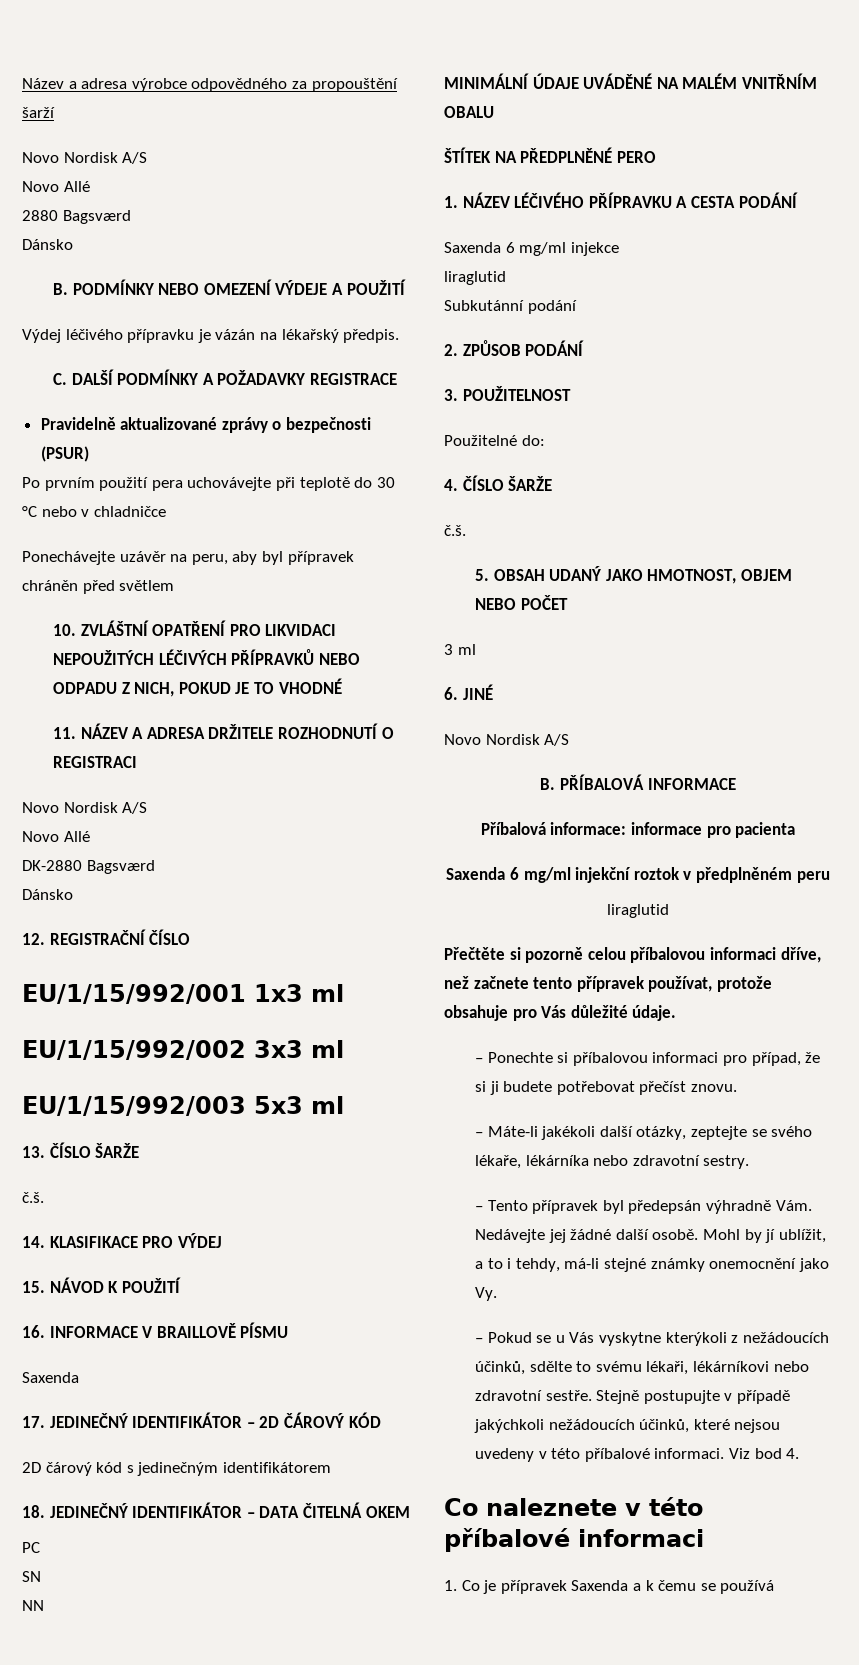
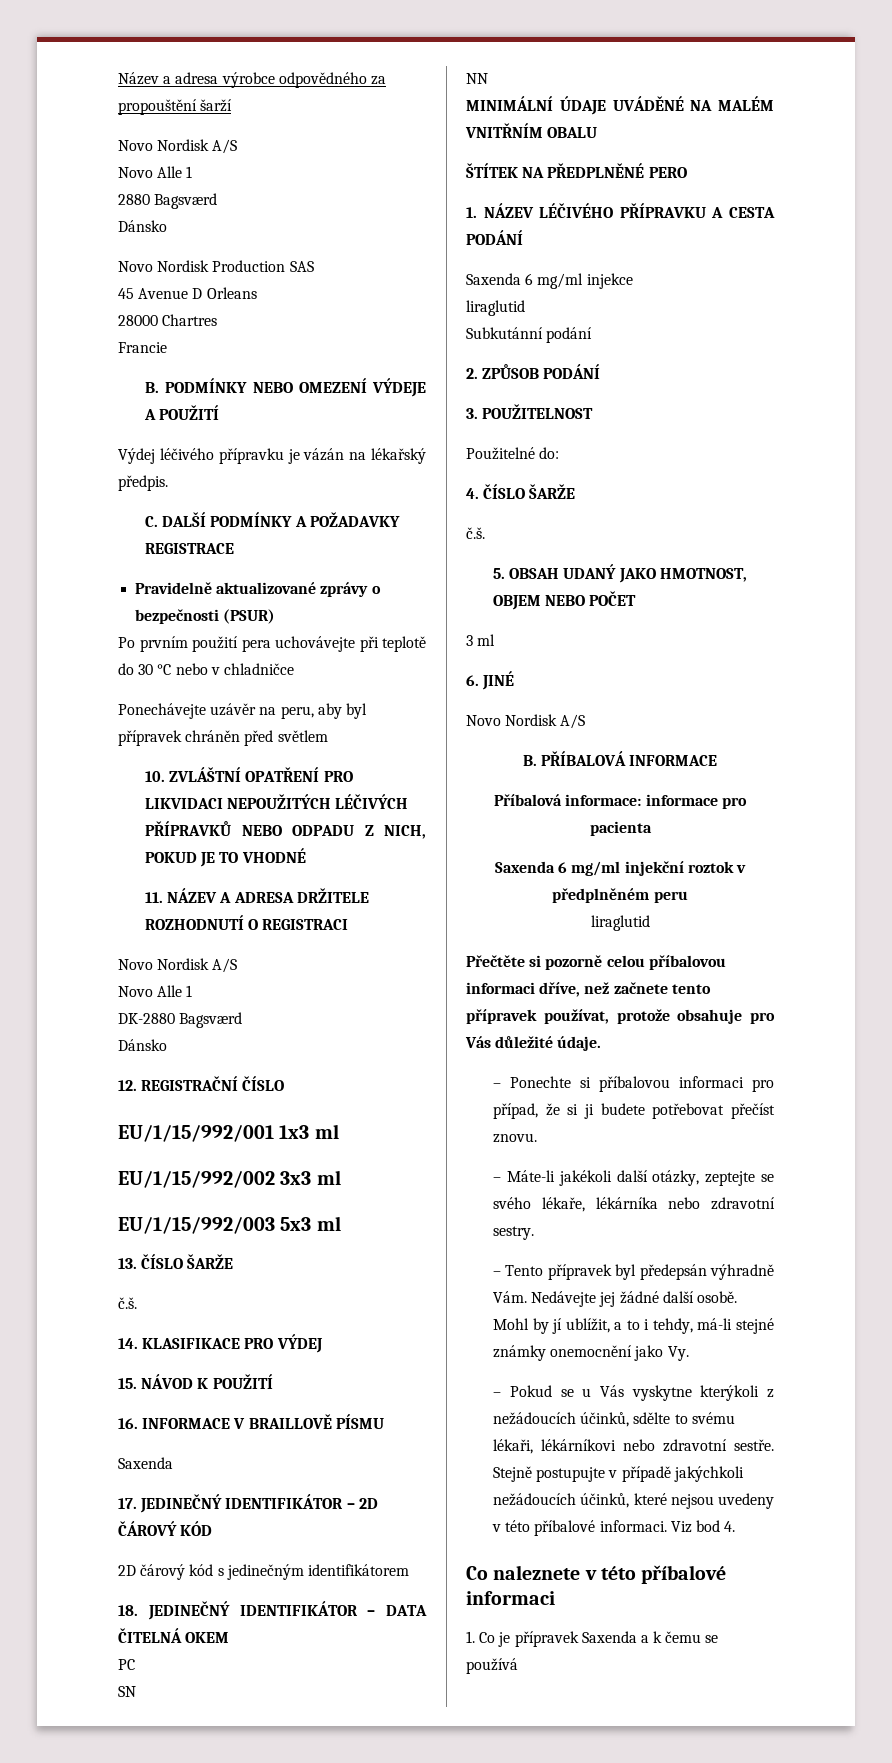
[63,181,90,192] Allé -> [157,166,193,178] Alle 1
(73, 244) none -> [118,260,314,272] [118,287,257,299] [118,314,218,326] [118,342,167,353] // Novo Nordisk Production SAS // 45 Avenue D Orleans // 28000 Chartres // Francie
[63,831,90,842] Allé -> [157,985,193,997] Alle 1

